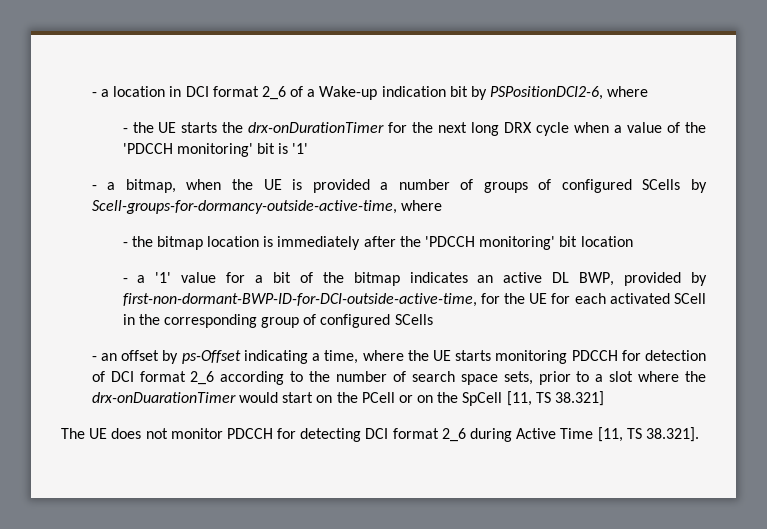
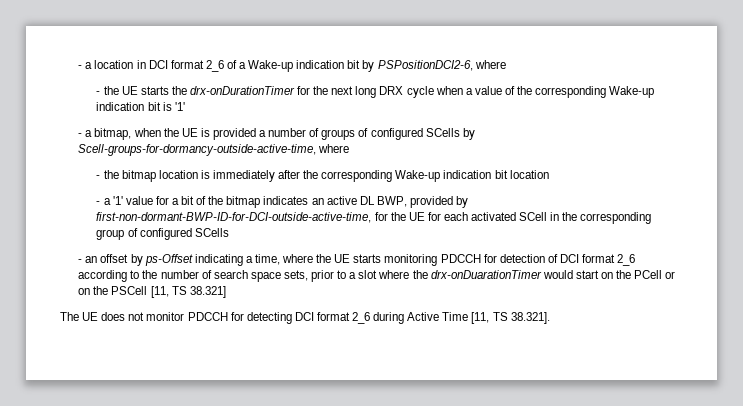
[122,143,253,157] 'PDCCH monitoring' -> [535,86,655,98] [96,102,145,111] corresponding Wake-up indication
[425,236,556,250] 'PDCCH monitoring' -> [321,170,492,182] corresponding Wake-up indication
[462,392,503,406] SpCell -> [111,286,148,295] PSCell

